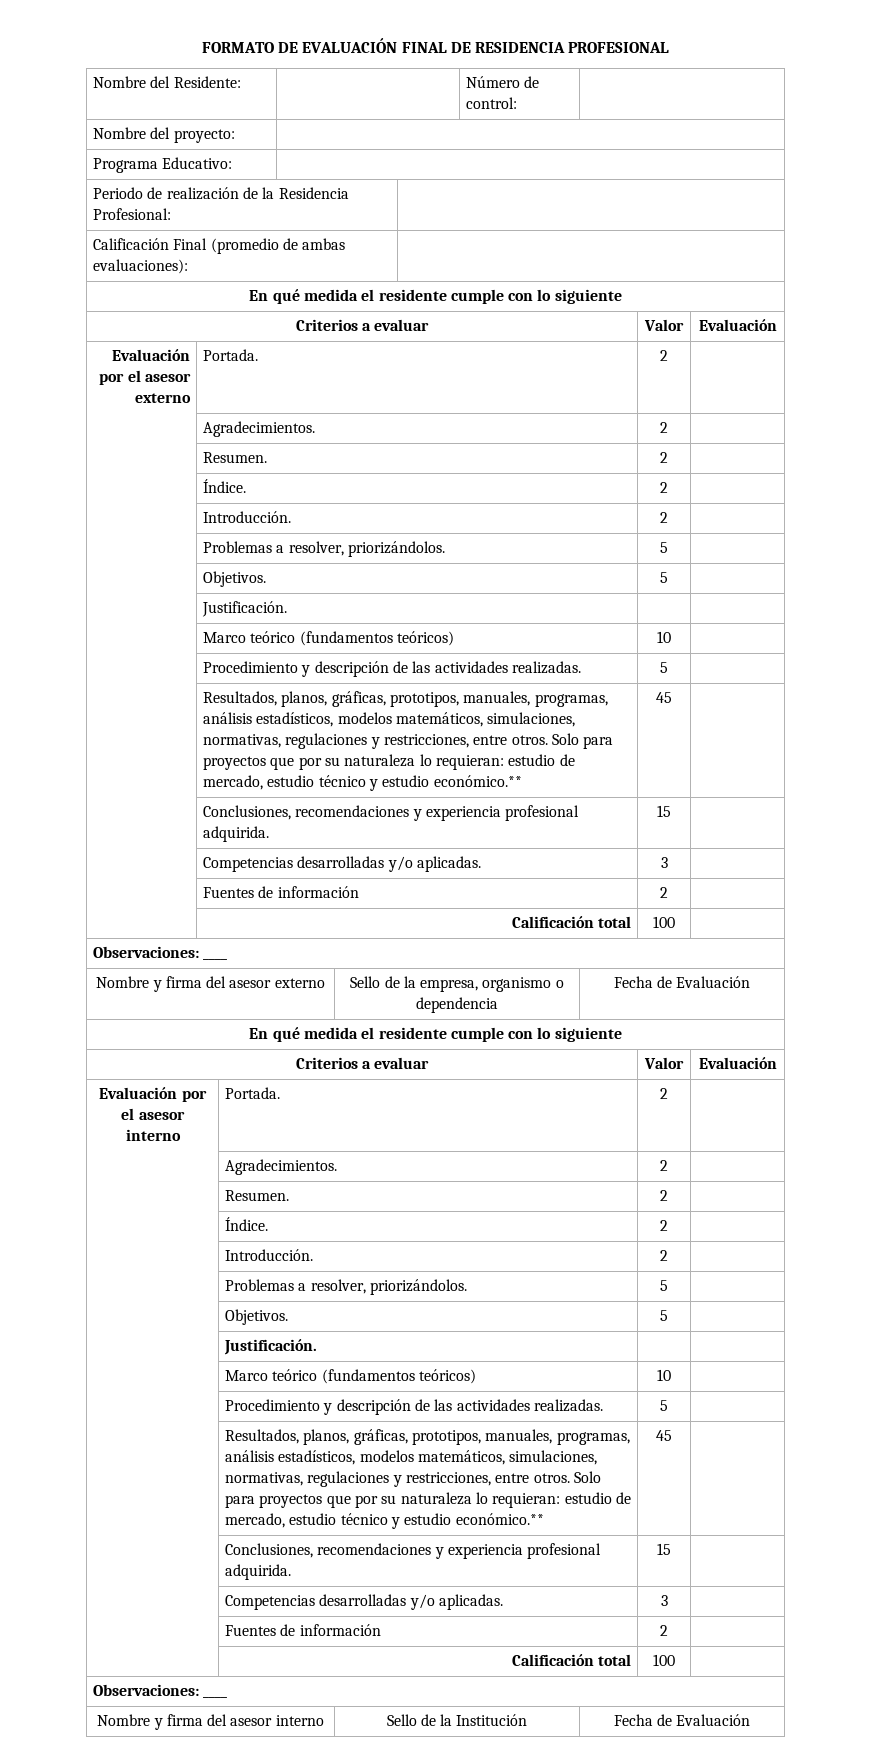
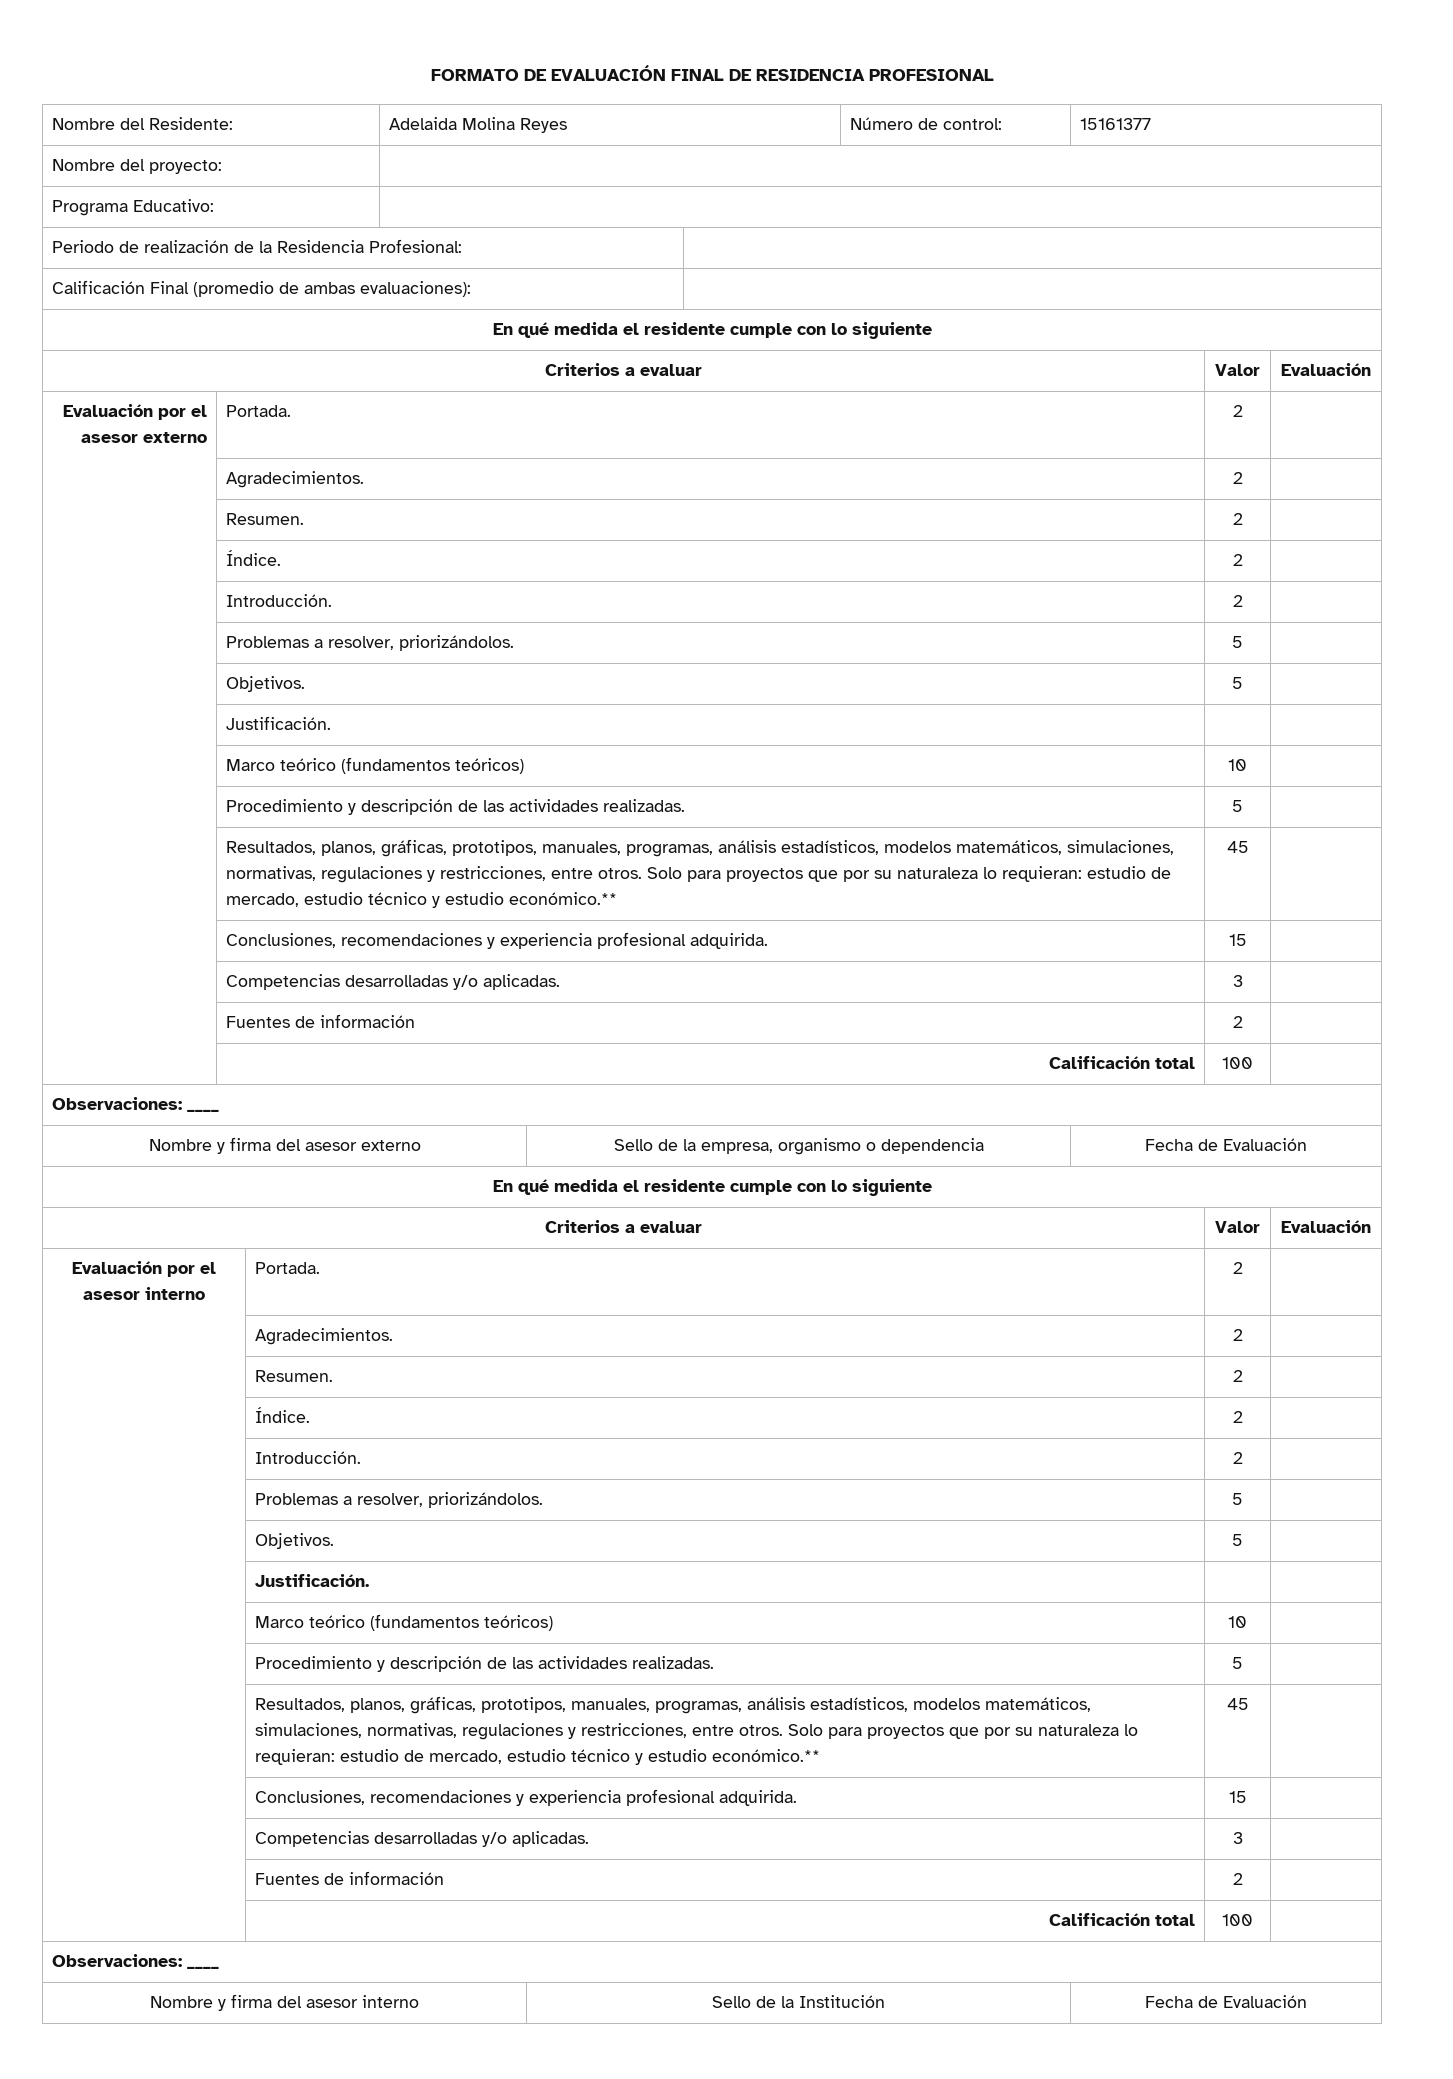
(241, 82) none -> [389,117,568,133] Adelaida Molina Reyes
(518, 103) none -> [1080,118,1152,130] 15161377

